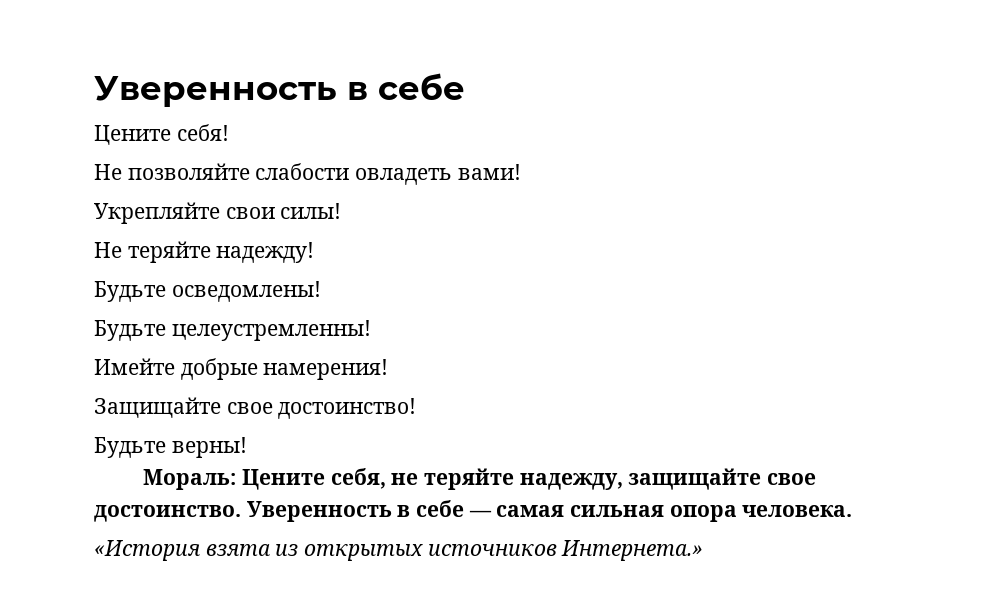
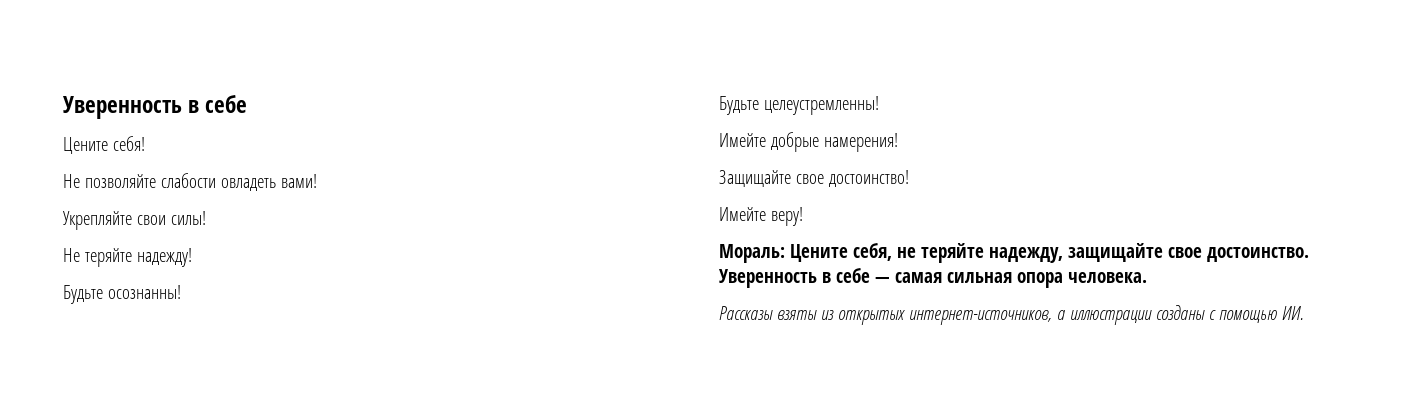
[171,281,321,302] осведомлены! -> [107,285,181,299] осознанны!
[94,437,247,458] Будьте верны! -> [719,207,803,226] Имейте веру!
[94,540,704,561] «История взята из открытых источников Интернета.» -> [719,305,1304,325] Рассказы взяты из открытых интернет-источников, а иллюстрации созданы с помощью ИИ.

